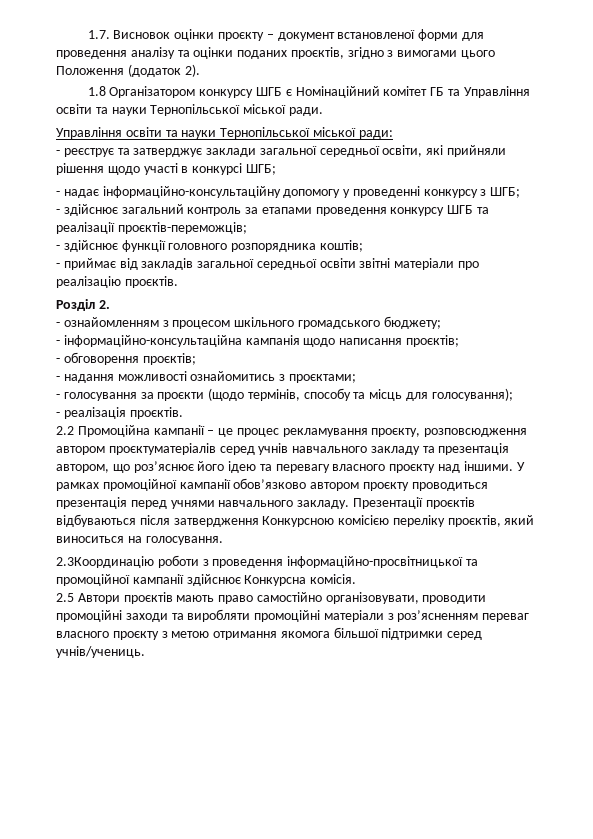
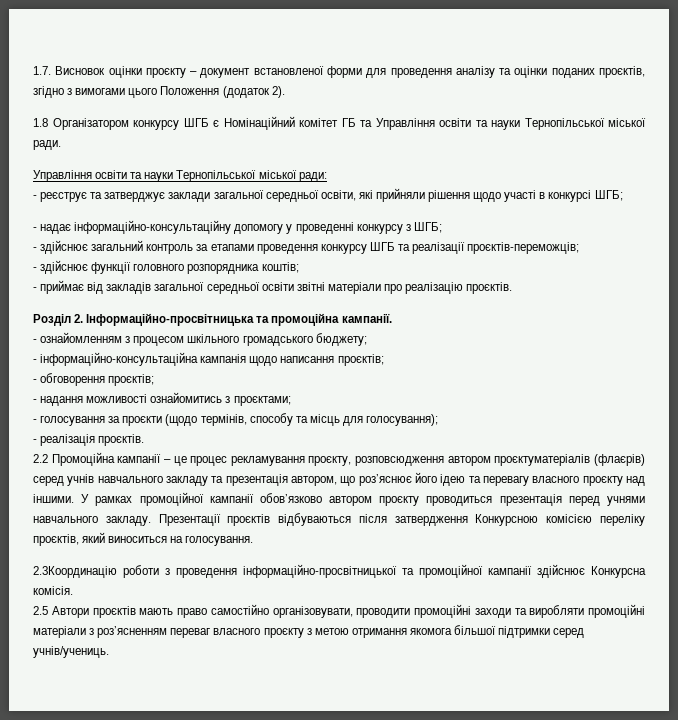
(110, 304) none -> [86,313,392,326] Інформаційно-просвітницька та промоційна кампанії.
(216, 449) none -> [593,454,645,466] (флаєрів)

